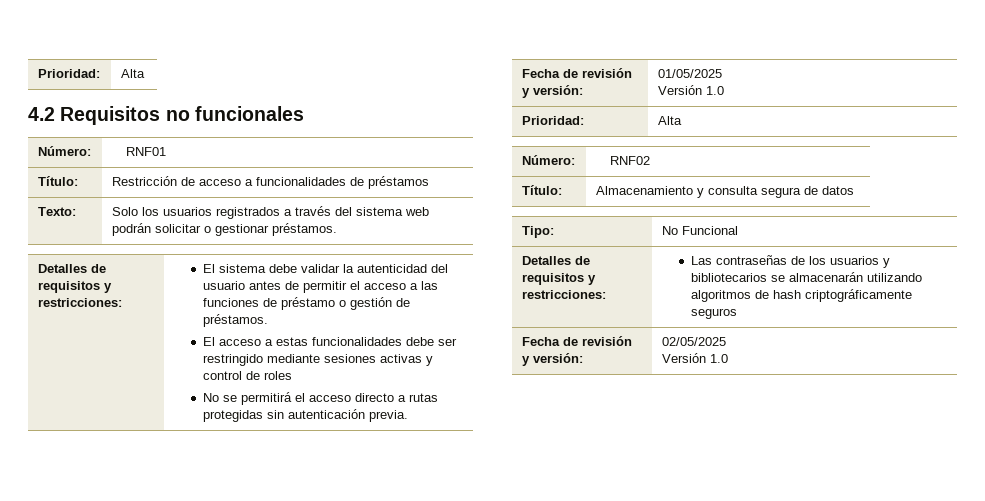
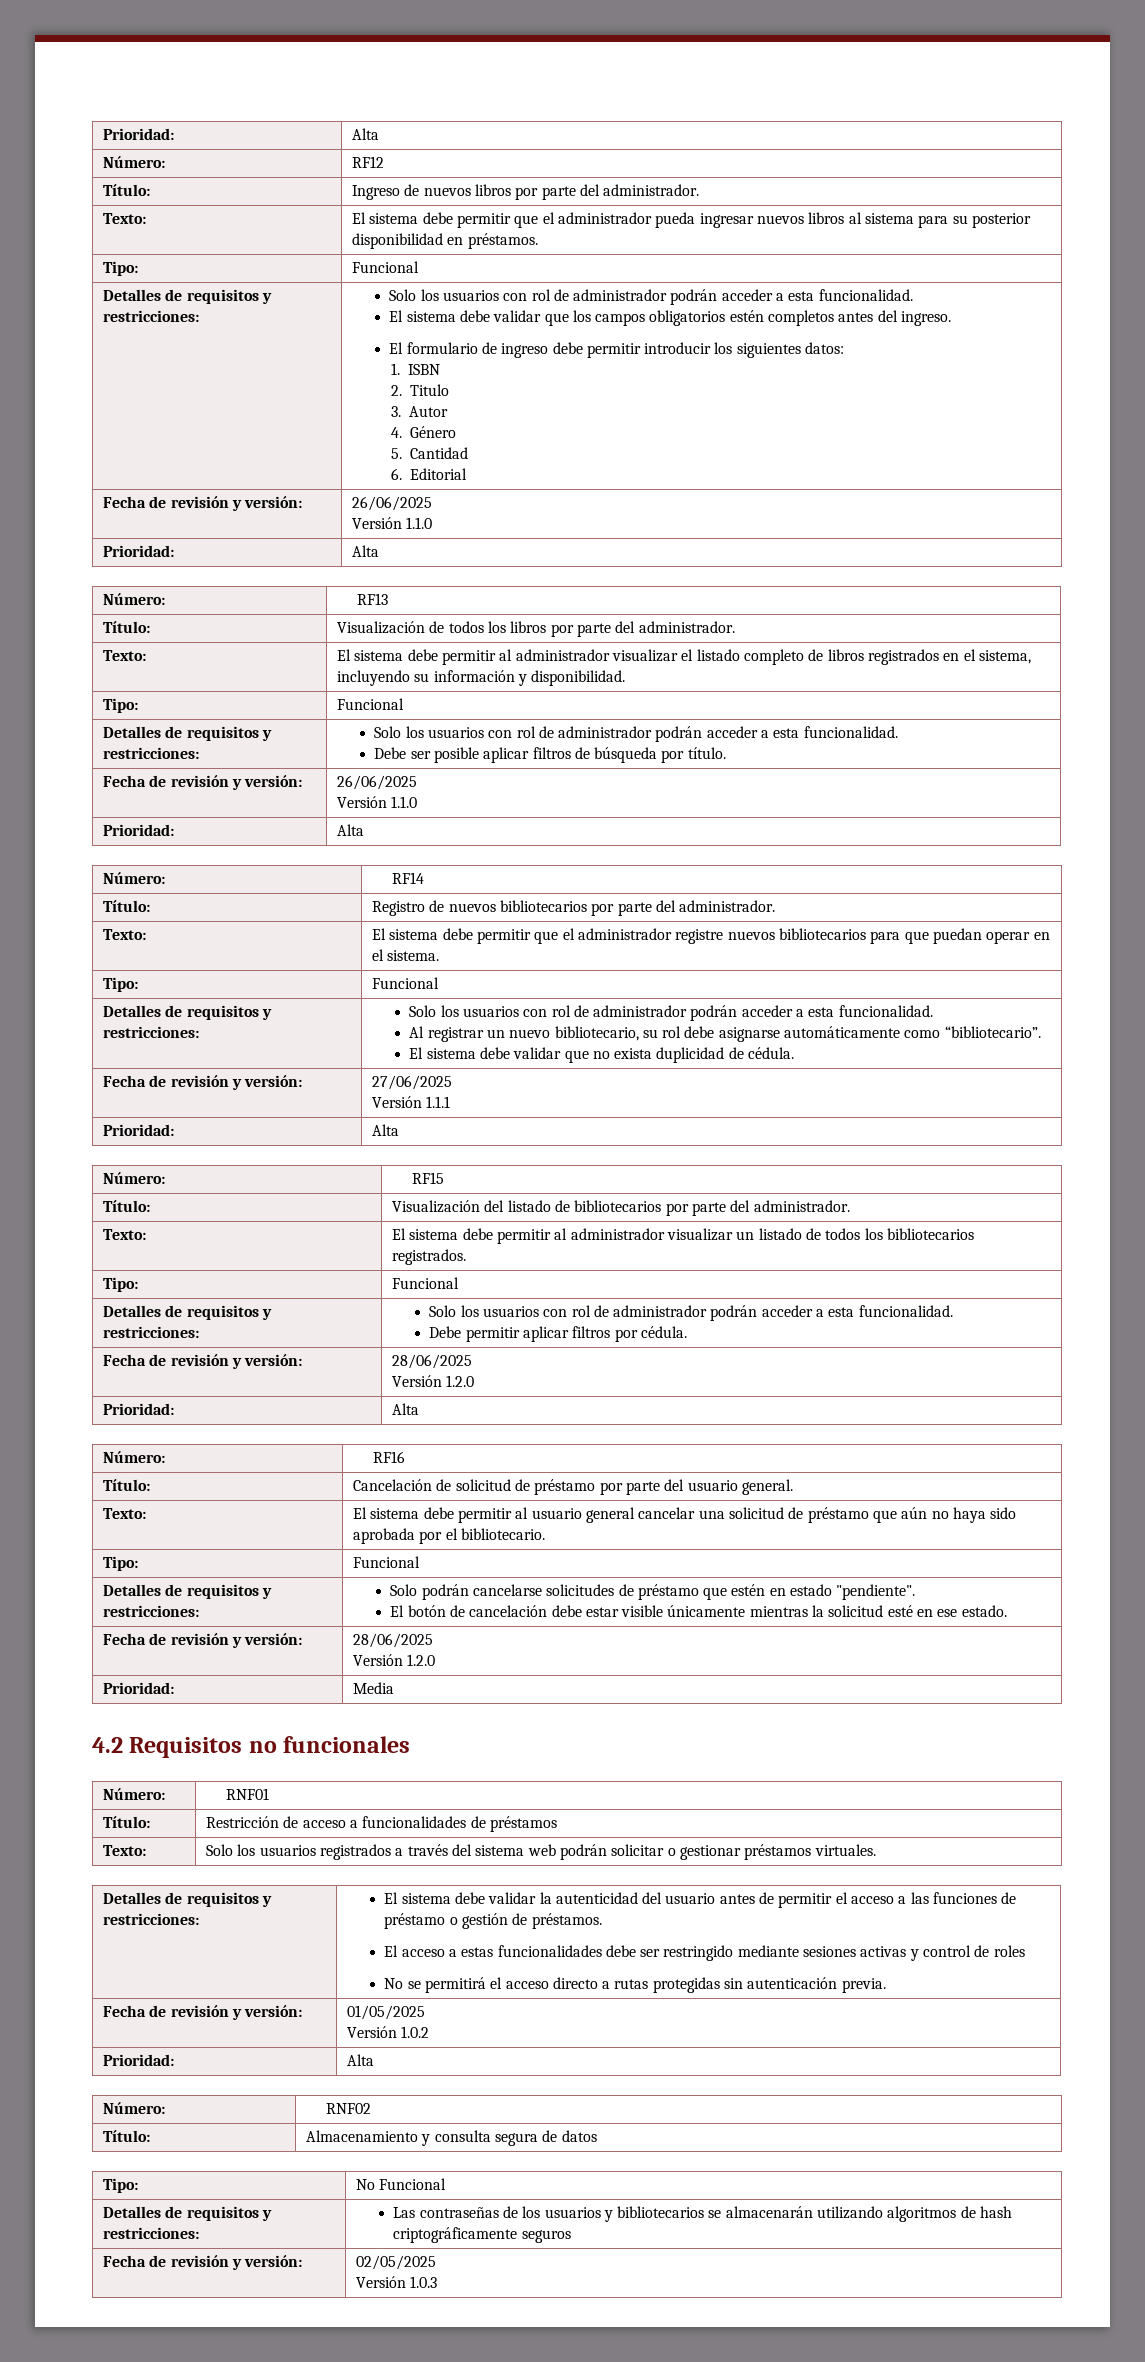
[38,69,101,78] [121,69,146,78] Prioridad: | Alta -> [103,128,175,140] [352,128,380,140] [103,156,166,168] [352,156,385,168] [103,184,151,196] [352,184,700,200] [103,213,147,224] [352,212,1031,228] [352,233,538,249] [103,261,139,276] [352,261,420,273] [103,289,273,304] [103,310,200,322] [389,289,913,305] [389,310,952,326] [389,342,845,358] [391,363,441,375] [391,384,450,396] [391,406,449,417] [391,426,457,438] [391,447,469,459] [391,468,468,480] [103,496,303,511] [352,496,433,511] [352,517,433,529] [103,545,175,557] [352,545,380,557] [103,593,166,605] [356,593,388,605] [103,621,151,633] [337,621,735,637] [103,650,147,661] [337,649,1031,665] [337,670,626,686] [103,698,139,713] [337,698,405,710] [103,726,273,741] [103,747,200,759] [374,726,898,742] [374,747,726,763] [103,775,303,790] [337,775,418,790] [337,796,418,808] [103,824,175,836] [337,824,365,836] [103,872,166,884] [391,872,424,884] [103,900,151,912] [372,900,776,916] [103,929,147,940] [372,928,1050,944] [372,949,440,961] [103,977,139,992] [372,977,440,989] [103,1005,273,1020] [103,1026,200,1038] [409,1005,933,1021] [409,1026,1041,1042] [409,1047,795,1063] [103,1075,303,1090] [372,1075,453,1090] [372,1096,451,1108] [103,1124,175,1136] [372,1124,400,1136] [103,1172,166,1184] [411,1172,444,1184] [103,1200,151,1212] [392,1200,850,1216] [103,1229,147,1240] [392,1228,974,1244] [392,1249,467,1265] [103,1277,139,1292] [392,1277,460,1289] [103,1305,273,1320] [103,1326,200,1338] [429,1305,953,1321] [429,1326,687,1342] [103,1354,303,1369] [392,1354,473,1369] [392,1375,475,1387] [103,1403,175,1415] [392,1403,420,1415] [103,1451,166,1463] [372,1451,405,1463] [103,1479,151,1491] [353,1479,793,1495] [103,1508,147,1519] [353,1507,1017,1523] [353,1528,546,1544] [103,1556,139,1571] [353,1556,421,1568] [103,1584,273,1599] [103,1605,200,1617] [390,1584,916,1600] [390,1605,1007,1617] [103,1633,303,1648] [353,1633,434,1648] [353,1654,436,1666] [103,1682,175,1694] [353,1682,395,1694] Prioridad: | Alta // Número: | RF12 // Título: | Ingreso de nuevos libros por parte del administrador. // Texto: | El sistema debe permitir que el administrador pueda ingresar nuevos libros al sistema para su posterior disponibilidad en préstamos. // Tipo: | Funcional // Detalles de requisitos y restricciones: | Solo los usuarios con rol de administrador podrán acceder a esta funcionalidad. // El sistema debe validar que los campos obligatorios estén completos antes del ingreso. // El formulario de ingreso debe permitir introducir los siguientes datos: // 1. ISBN // 2. Titulo // 3. Autor // 4. Género // 5. Cantidad // 6. Editorial // Fecha de revisión y versión: | 26/06/2025 // Versión 1.1.0 // Prioridad: | Alta // Número: | RF13 // Título: | Visualización de todos los libros por parte del administrador. // Texto: | El sistema debe permitir al administrador visualizar el listado completo de libros registrados en el sistema, incluyendo su información y disponibilidad. // Tipo: | Funcional // Detalles de requisitos y restricciones: | Solo los usuarios con rol de administrador podrán acceder a esta funcionalidad. // Debe ser posible aplicar filtros de búsqueda por título. // Fecha de revisión y versión: | 26/06/2025 // Versión 1.1.0 // Prioridad: | Alta // Número: | RF14 // Título: | Registro de nuevos bibliotecarios por parte del administrador. // Texto: | El sistema debe permitir que el administrador registre nuevos bibliotecarios para que puedan operar en el sistema. // Tipo: | Funcional // Detalles de requisitos y restricciones: | Solo los usuarios con rol de administrador podrán acceder a esta funcionalidad. // Al registrar un nuevo bibliotecario, su rol debe asignarse automáticamente como “bibliotecario”. // El sistema debe validar que no exista duplicidad de cédula. // Fecha de revisión y versión: | 27/06/2025 // Versión 1.1.1 // Prioridad: | Alta // Número: | RF15 // Título: | Visualización del listado de bibliotecarios por parte del administrador. // Texto: | El sistema debe permitir al administrador visualizar un listado de todos los bibliotecarios registrados. // Tipo: | Funcional // Detalles de requisitos y restricciones: | Solo los usuarios con rol de administrador podrán acceder a esta funcionalidad. // Debe permitir aplicar filtros por cédula. // Fecha de revisión y versión: | 28/06/2025 // Versión 1.2.0 // Prioridad: | Alta // Número: | RF16 // Título: | Cancelación de solicitud de préstamo por parte del usuario general. // Texto: | El sistema debe permitir al usuario general cancelar una solicitud de préstamo que aún no haya sido aprobada por el bibliotecario. // Tipo: | Funcional // Detalles de requisitos y restricciones: | Solo podrán cancelarse solicitudes de préstamo que estén en estado "pendiente". // El botón de cancelación debe estar visible únicamente mientras la solicitud esté en ese estado. // Fecha de revisión y versión: | 28/06/2025 // Versión 1.2.0 // Prioridad: | Media
[272,223,338,236] préstamos. -> [744,1844,876,1860] préstamos virtuales.
[706,86,725,95] 1.0 -> [401,2026,430,2038] 1.0.2
[710,354,729,363] 1.0 -> [410,2276,438,2288] 1.0.3

